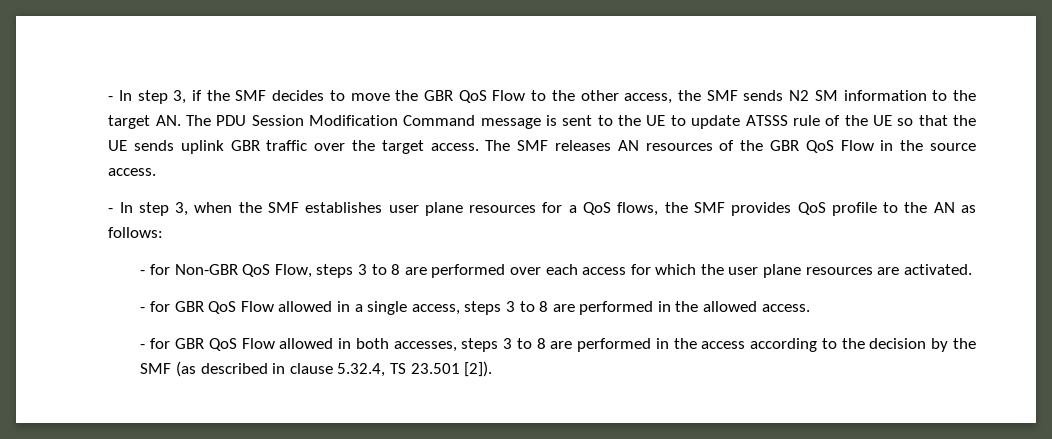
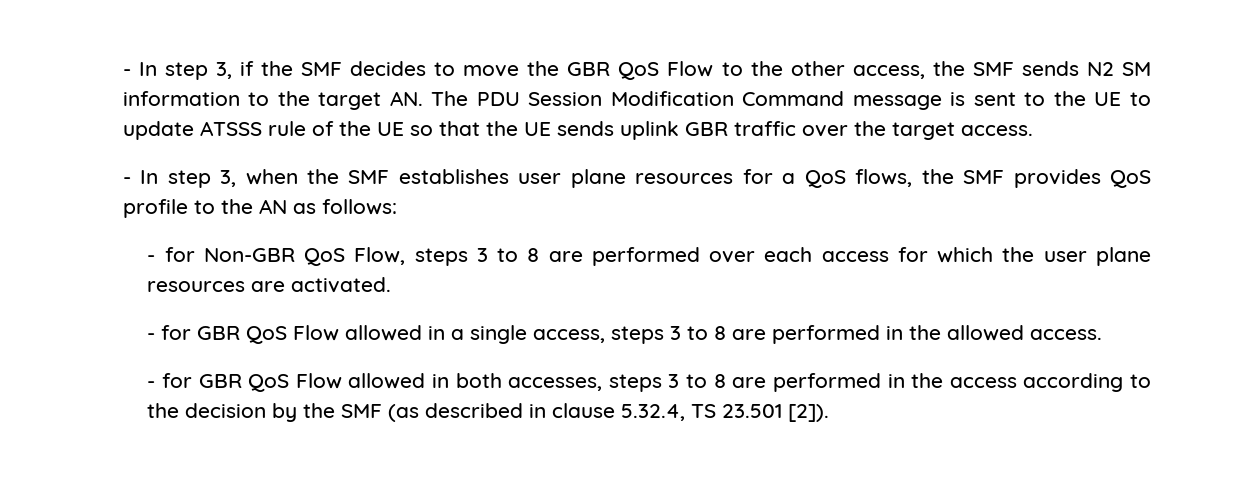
[485,140,977,153] [108,168,157,176] The SMF releases AN resources of the GBR QoS Flow in the source access. -> (1033, 130) none

